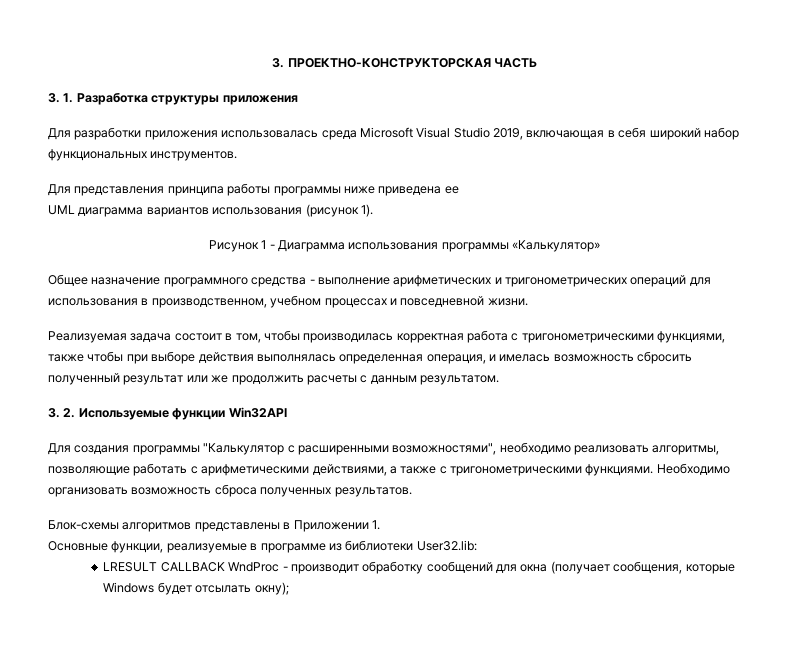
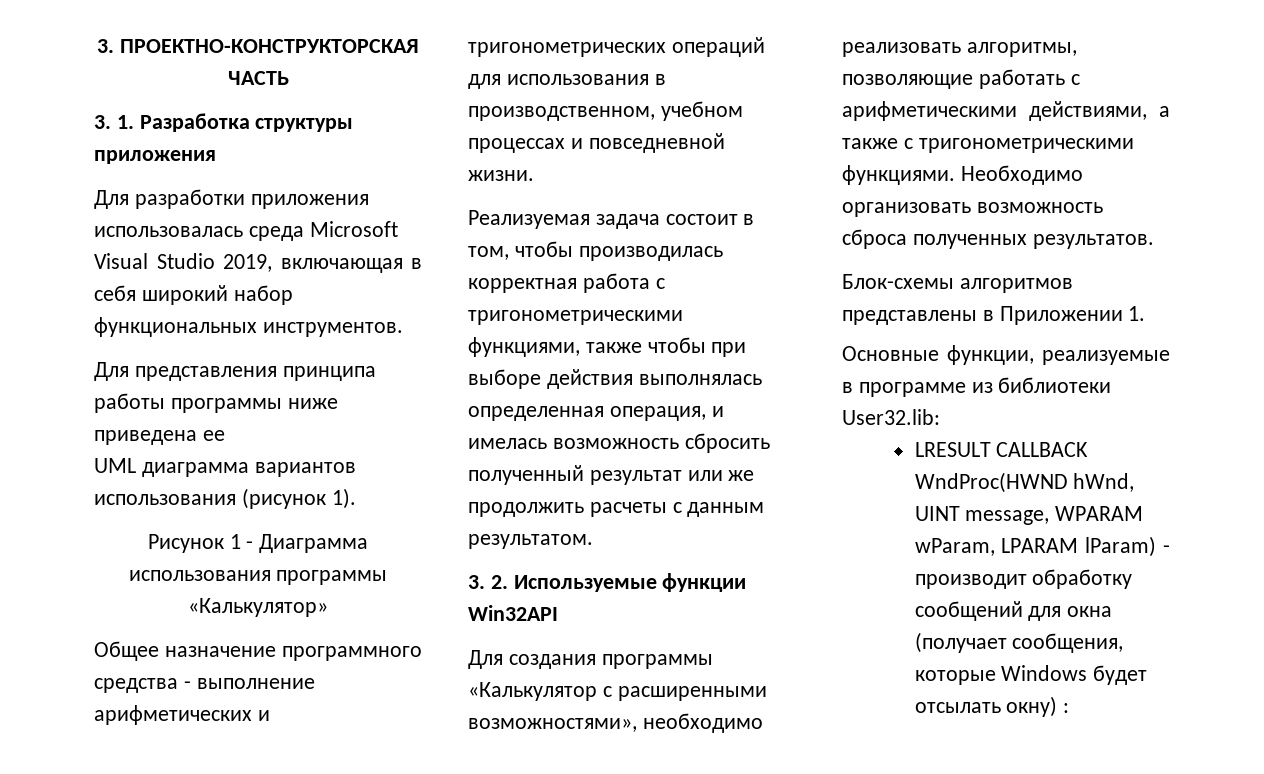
[203,443,285,455] "Калькулятор -> [468,682,597,701] «Калькулятор
[392,443,497,455] возможностями", -> [468,718,637,732] возможностями»,
[228,562,280,572] WndProc -> [914,472,1135,493] [914,506,1144,525] [914,536,1157,557] WndProc(HWND hWnd, UINT message, WPARAM wParam, LPARAM lParam)
[254,582,289,595] окну); -> [1006,696,1070,717] окну) :

